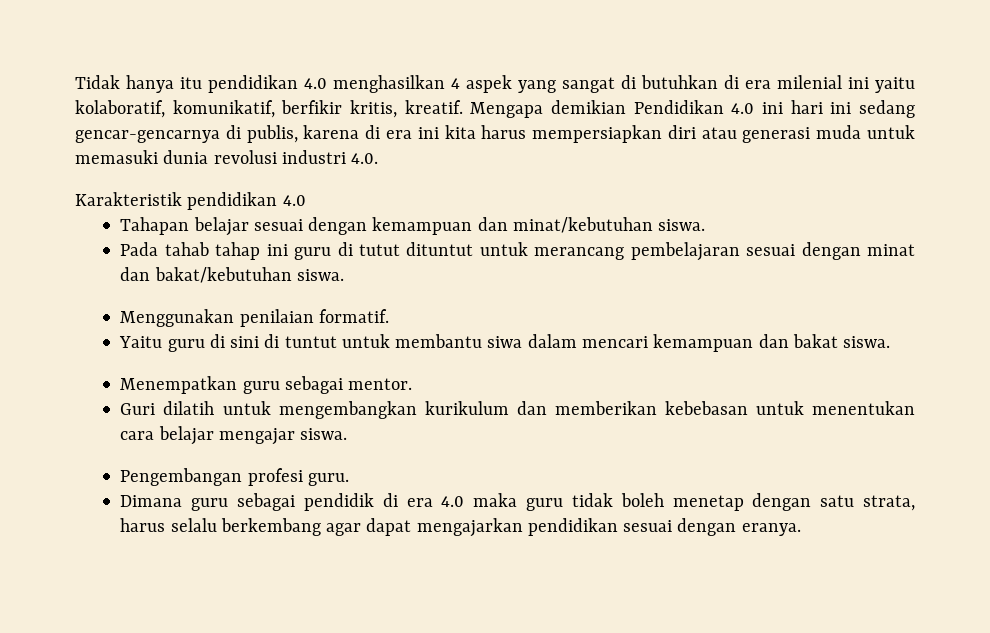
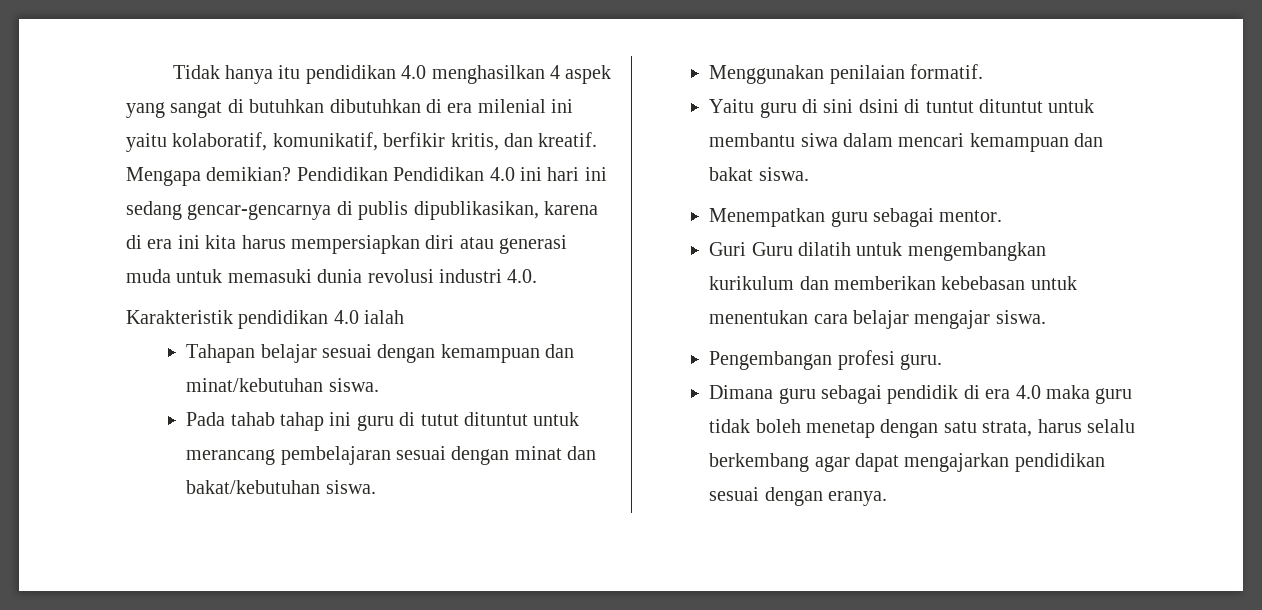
(718, 82) none -> [329,99,421,113] dibutuhkan
(397, 109) none -> [503,133,533,147] dan
[551,100,626,114] demikian -> [206,167,388,181] demikian? Pendidikan
[246,125,298,143] publis, -> [358,201,539,220] publis dipublikasikan,
(306, 200) none -> [364,310,405,324] ialah
(260, 342) none -> [858,99,899,113] dsini
(337, 342) none -> [979,99,1044,113] dituntut
(156, 409) none -> [751,242,793,256] Guru

